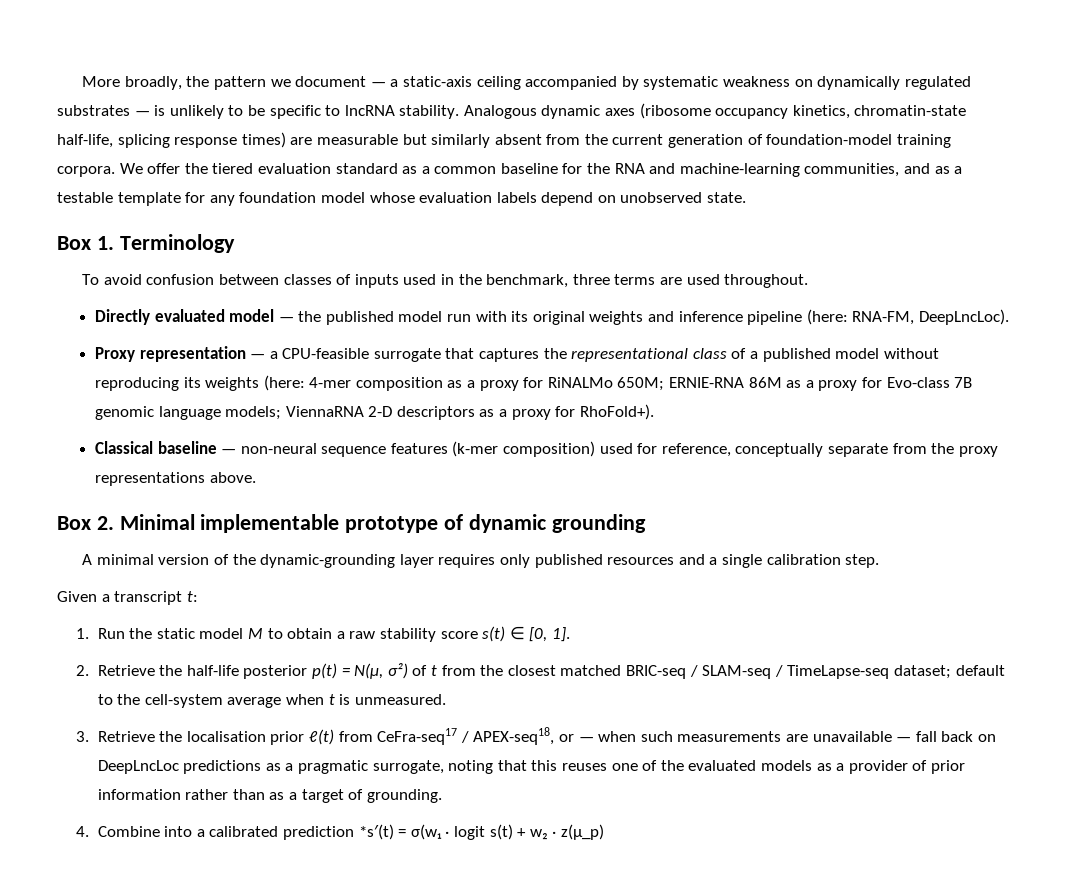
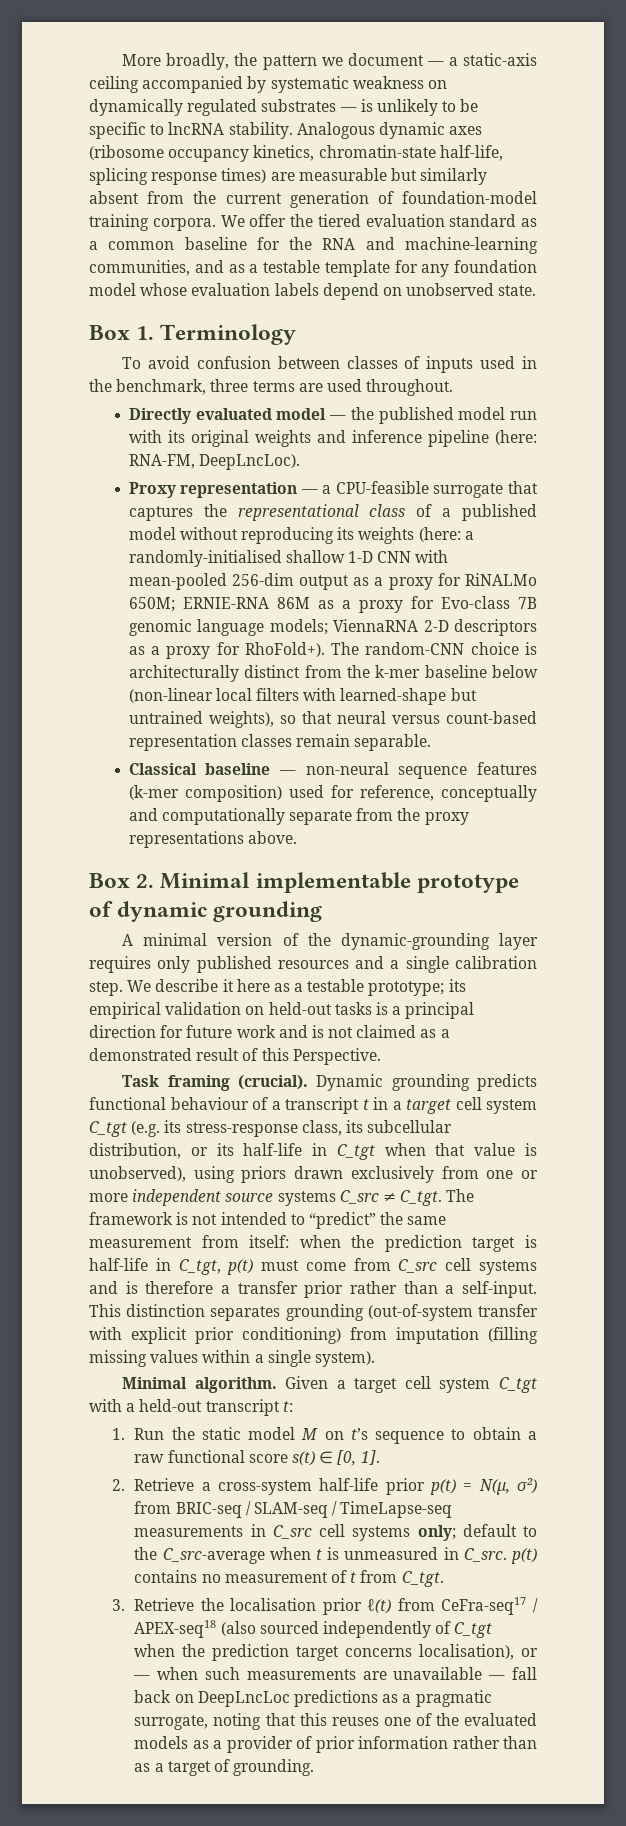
[309,377,443,391] 4-mer composition -> [464,531,474,540] [128,550,449,567] [128,573,350,590] a randomly-initialised shallow 1-D CNN with mean-pooled 256-dim output
(654, 412) none -> [331,642,537,655] [128,665,538,682] [128,688,477,705] [128,711,537,728] [128,734,432,751] The random-CNN choice is architecturally distinct from the k-mer baseline below (non-linear local filters with learned-shape but untrained weights), so that neural versus count-based representation classes remain separable.
(824, 450) none -> [128,808,285,825] and computationally
[57,591,110,602] // Given a -> [127,979,466,996] [89,1002,475,1019] [89,1025,450,1038] [89,1048,381,1065] [122,1074,537,1091] [89,1097,537,1114] [89,1120,453,1137] [89,1143,537,1160] [89,1166,538,1183] [89,1189,475,1206] [89,1212,447,1229] [89,1235,537,1252] [89,1258,537,1275] [89,1281,537,1298] [89,1304,538,1321] [89,1327,538,1344] [89,1350,375,1367] [122,1376,537,1393] [89,1399,203,1412] We describe it here as a testable prototype; its empirical validation on held-out tasks is a principal direction for future work and is not claimed as a demonstrated result of this Perspective. // Task framing (crucial). Dynamic grounding predicts functional behaviour of a transcript t in a target cell system C_tgt (e.g. its stress-response class, its subcellular distribution, or its half-life in C_tgt when that value is unobserved), using priors drawn exclusively from one or more independent source systems C_src ≠ C_tgt. The framework is not intended to “predict” the same measurement from itself: when the prediction target is half-life in C_tgt, p(t) must come from C_src cell systems and is therefore a transfer prior rather than a self-input. This distinction separates grounding (out-of-system transfer with explicit prior conditioning) from imputation (filling missing values within a single system). // Minimal algorithm. Given a target cell system C_tgt with a held-out
(264, 633) none -> [324,1428,445,1444] on t’s sequence
[380,628,437,642] stability -> [167,1450,245,1463] functional
[159,663,622,679] the half-life posterior p(t) = N(μ, σ²) of t from the closest matched -> [201,1478,537,1495] [134,1501,172,1514] a cross-system half-life prior p(t) = N(μ, σ²) from
[893,665,951,679] dataset; -> [134,1524,456,1541] measurements in C_src cell systems only;
[144,694,282,708] cell-system average -> [162,1548,265,1564] C_src-average
[354,694,446,705] unmeasured. -> [344,1547,537,1564] [134,1570,444,1587] unmeasured in C_src. p(t) contains no measurement of t from C_tgt.
[473,727,555,745] APEX-seq18, -> [134,1620,493,1638] [134,1644,515,1661] APEX-seq18 (also sourced independently of C_tgt when the prediction target concerns localisation),
[76,824,604,840] // 4. Combine into a calibrated prediction *s′(t) = σ(w₁ · logit s(t) + w₂ · z(μ_p) -> (315, 1767) none

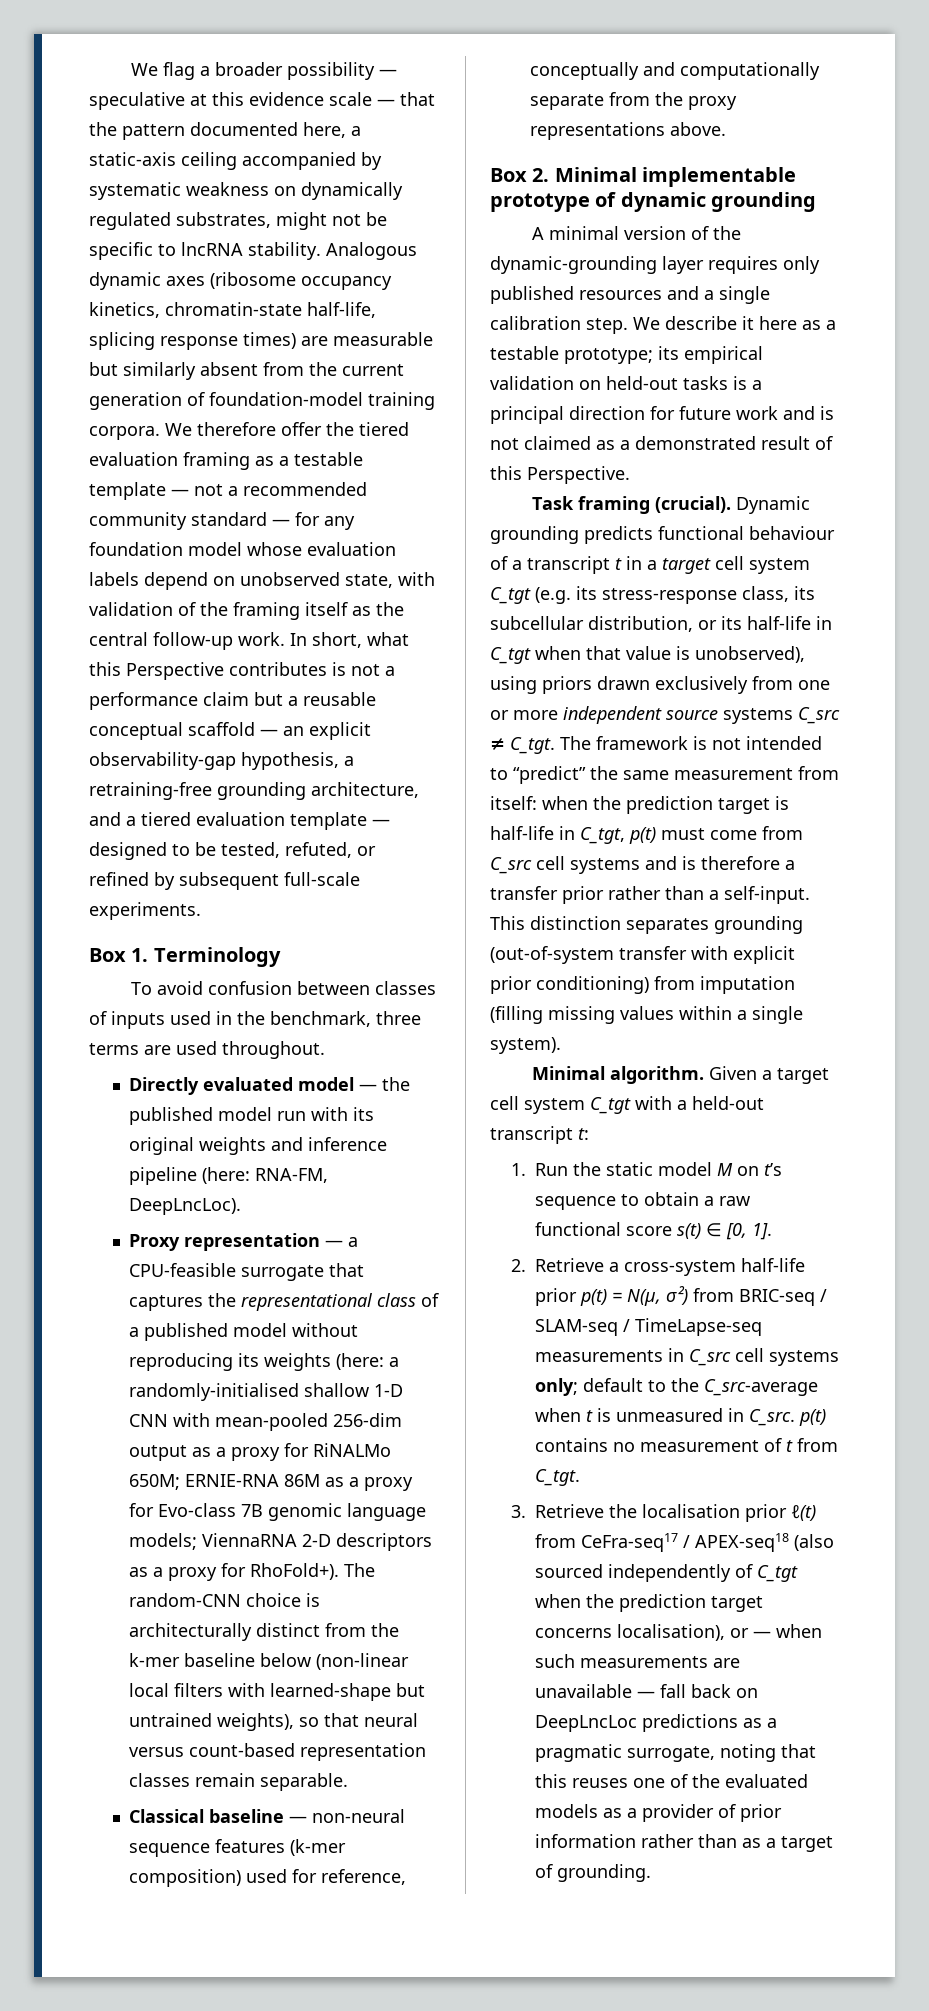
[122,53,444,70] More broadly, the pattern we document — -> [130,62,397,80] [89,92,435,110] [89,122,346,140] We flag a broader possibility — speculative at this evidence scale — that the pattern documented here,
[261,99,457,116] substrates — is unlikely to -> [176,212,361,230] substrates, might not
(245, 221) none -> [197,422,276,436] therefore
[449,214,537,227] [89,237,538,254] [89,260,390,277] standard as a common baseline for the RNA and machine-learning communities, and as a testable template -> [183,452,363,470] [89,482,367,500] [89,512,290,530] framing as a testable template — not a recommended community standard —
[498,285,537,296] state. -> [345,572,435,588] [89,602,404,620] [89,632,409,650] [89,662,395,680] [89,692,376,710] [89,722,371,740] [89,752,354,770] [89,782,419,800] [89,812,390,830] [89,842,376,860] [89,872,360,890] [89,902,201,920] state, with validation of the framing itself as the central follow-up work. In short, what this Perspective contributes is not a performance claim but a reusable conceptual scaffold — an explicit observability-gap hypothesis, a retraining-free grounding architecture, and a tiered evaluation template — designed to be tested, refuted, or refined by subsequent full-scale experiments.

